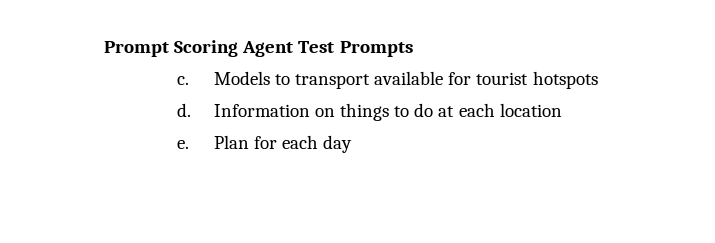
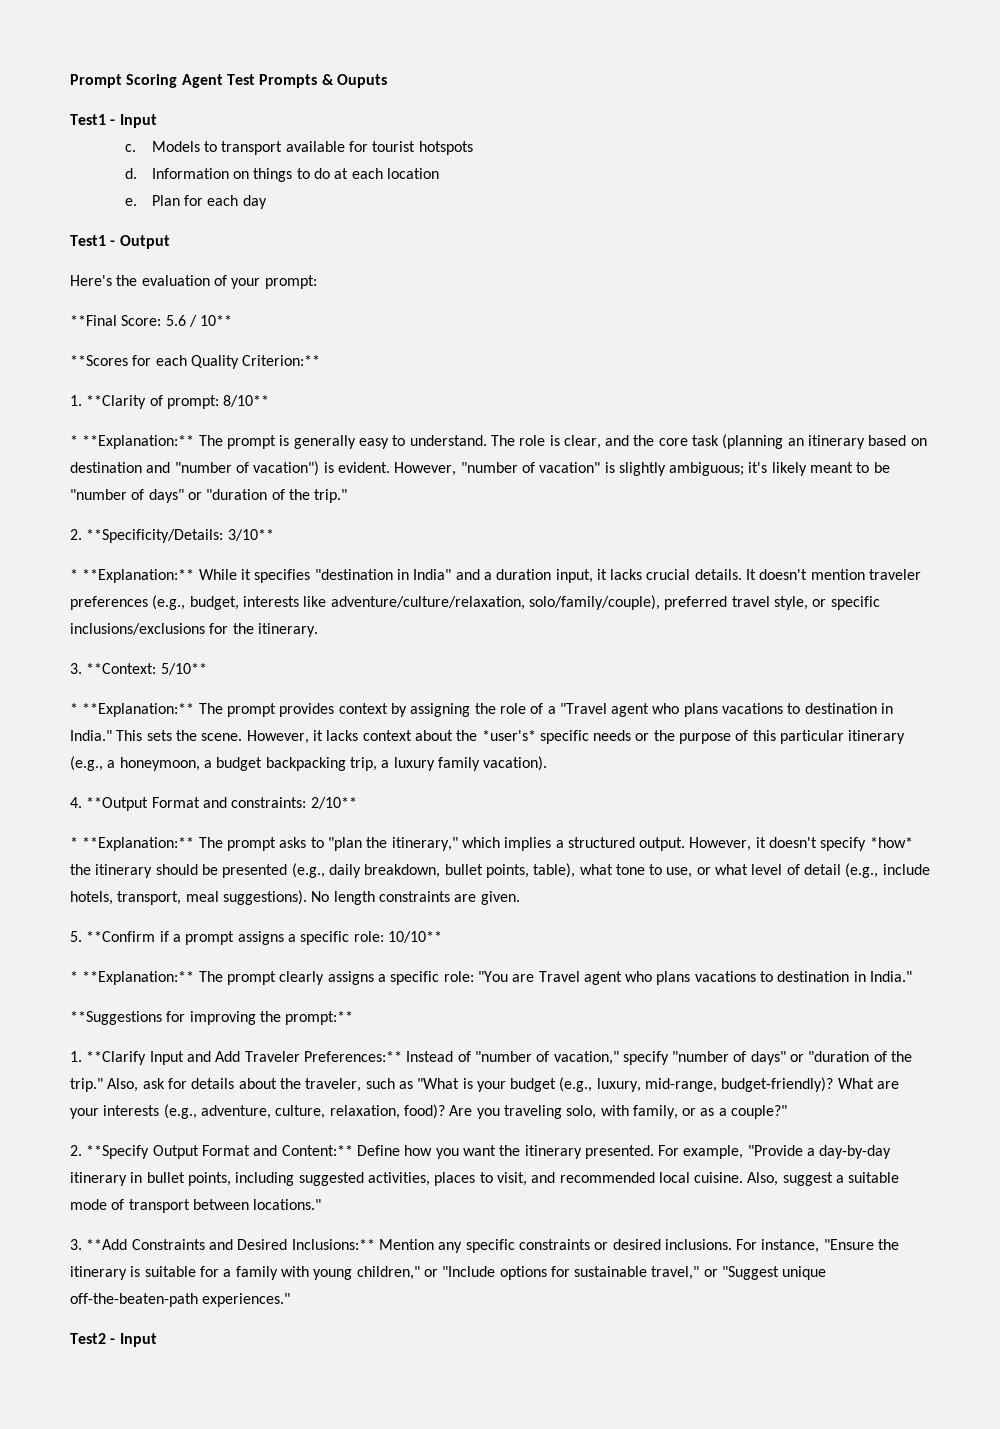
(413, 49) none -> [321,74,387,88] [70,114,157,128] & Ouputs // Test1 - Input
(353, 144) none -> [70,235,170,249] [70,275,317,289] [70,315,233,327] [70,355,321,369] [70,395,270,409] [70,434,927,449] [70,461,890,476] [70,489,348,503] [70,529,274,543] [70,569,922,583] [70,595,880,610] [70,623,318,637] [70,663,207,675] [70,703,894,717] [70,730,906,744] [70,756,548,771] [70,797,357,811] [70,837,913,851] [70,863,930,878] [70,890,520,905] [70,931,442,945] [70,971,913,985] [70,1011,354,1025] [70,1051,913,1065] [70,1077,900,1092] [70,1104,788,1119] [70,1145,892,1159] [70,1172,900,1186] [70,1199,322,1213] [70,1239,900,1253] [70,1266,827,1280] [70,1293,291,1307] [70,1333,157,1347] // Test1 - Output // Here's the evaluation of your prompt: // **Final Score: 5.6 / 10** // **Scores for each Quality Criterion:** // 1. **Clarity of prompt: 8/10** // * **Explanation:** The prompt is generally easy to understand. The role is clear, and the core task (planning an itinerary based on destination and "number of vacation") is evident. However, "number of vacation" is slightly ambiguous; it's likely meant to be "number of days" or "duration of the trip." // 2. **Specificity/Details: 3/10** // * **Explanation:** While it specifies "destination in India" and a duration input, it lacks crucial details. It doesn't mention traveler preferences (e.g., budget, interests like adventure/culture/relaxation, solo/family/couple), preferred travel style, or specific inclusions/exclusions for the itinerary. // 3. **Context: 5/10** // * **Explanation:** The prompt provides context by assigning the role of a "Travel agent who plans vacations to destination in India." This sets the scene. However, it lacks context about the *user's* specific needs or the purpose of this particular itinerary (e.g., a honeymoon, a budget backpacking trip, a luxury family vacation). // 4. **Output Format and constraints: 2/10** // * **Explanation:** The prompt asks to "plan the itinerary," which implies a structured output. However, it doesn't specify *how* the itinerary should be presented (e.g., daily breakdown, bullet points, table), what tone to use, or what level of detail (e.g., include hotels, transport, meal suggestions). No length constraints are given. // 5. **Confirm if a prompt assigns a specific role: 10/10** // * **Explanation:** The prompt clearly assigns a specific role: "You are Travel agent who plans vacations to destination in India." // **Suggestions for improving the prompt:** // 1. **Clarify Input and Add Traveler Preferences:** Instead of "number of vacation," specify "number of days" or "duration of the trip." Also, ask for details about the traveler, such as "What is your budget (e.g., luxury, mid-range, budget-friendly)? What are your interests (e.g., adventure, culture, relaxation, food)? Are you traveling solo, with family, or as a couple?" // 2. **Specify Output Format and Content:** Define how you want the itinerary presented. For example, "Provide a day-by-day itinerary in bullet points, including suggested activities, places to visit, and recommended local cuisine. Also, suggest a suitable mode of transport between locations." // 3. **Add Constraints and Desired Inclusions:** Mention any specific constraints or desired inclusions. For instance, "Ensure the itinerary is suitable for a family with young children," or "Include options for sustainable travel," or "Suggest unique off-the-beaten-path experiences." // Test2 - Input

